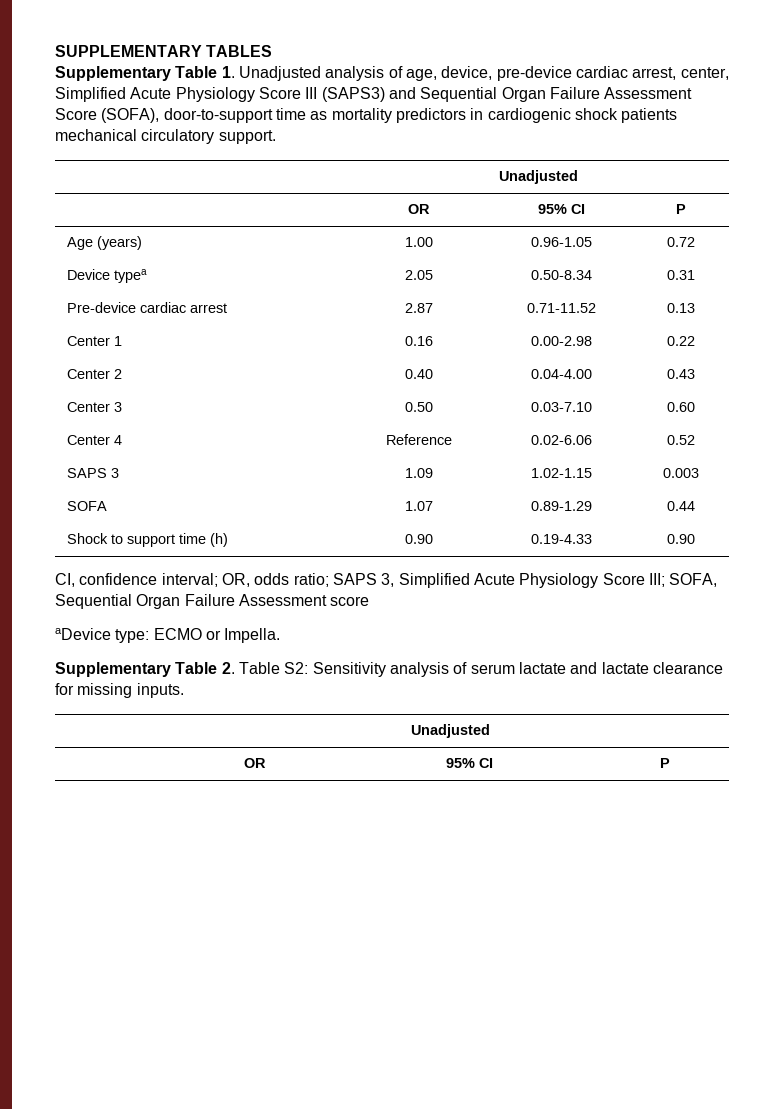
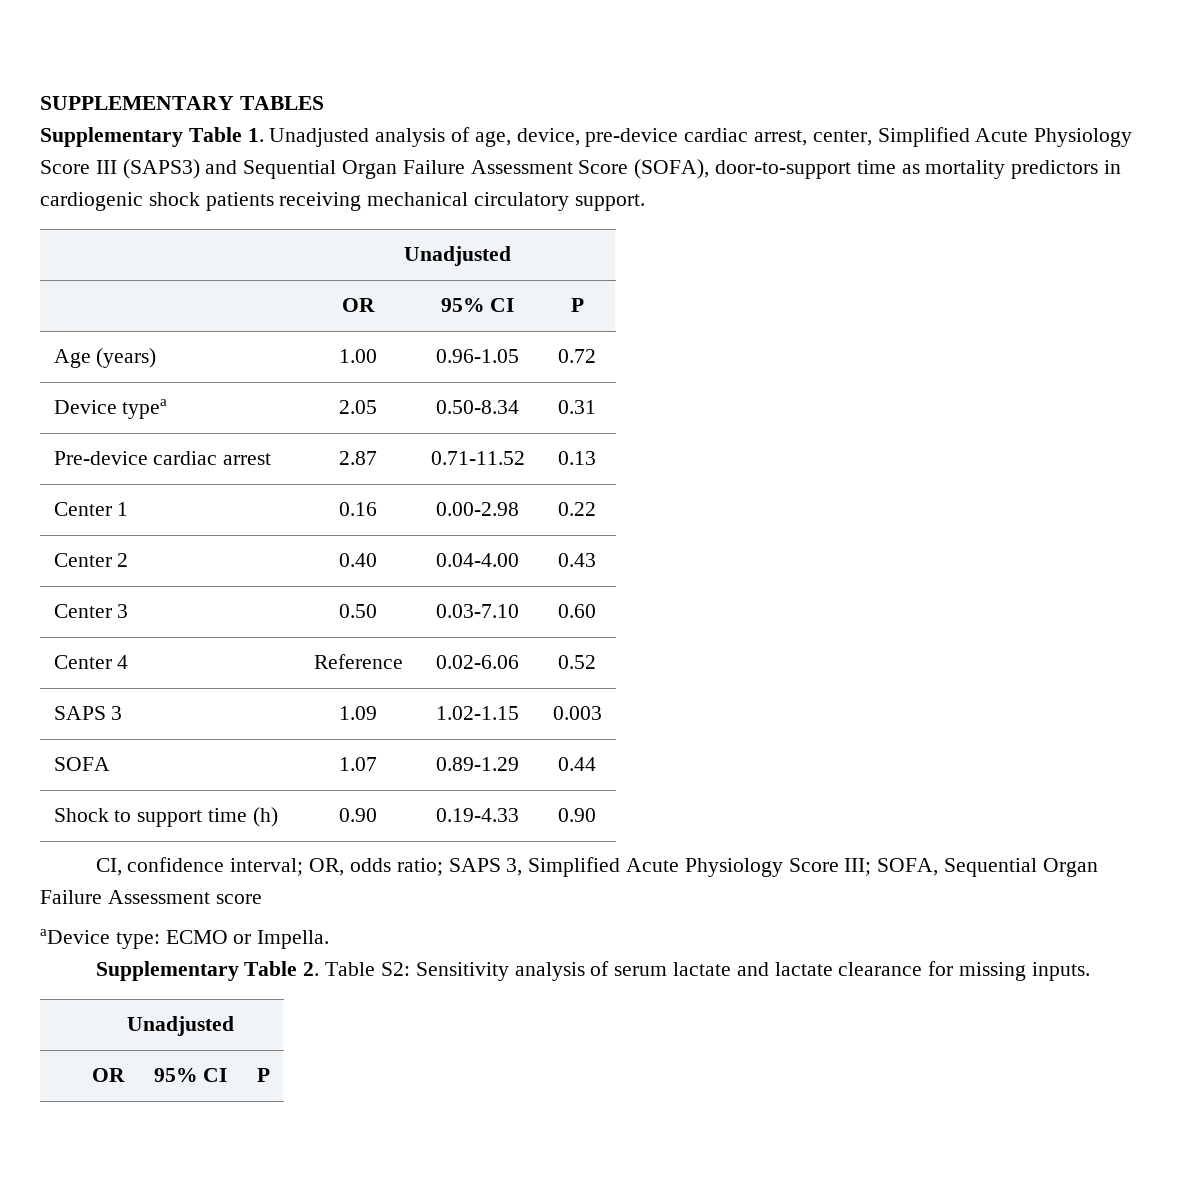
(678, 115) none -> [279,192,362,211] receiving

